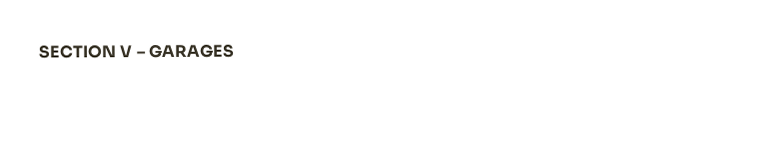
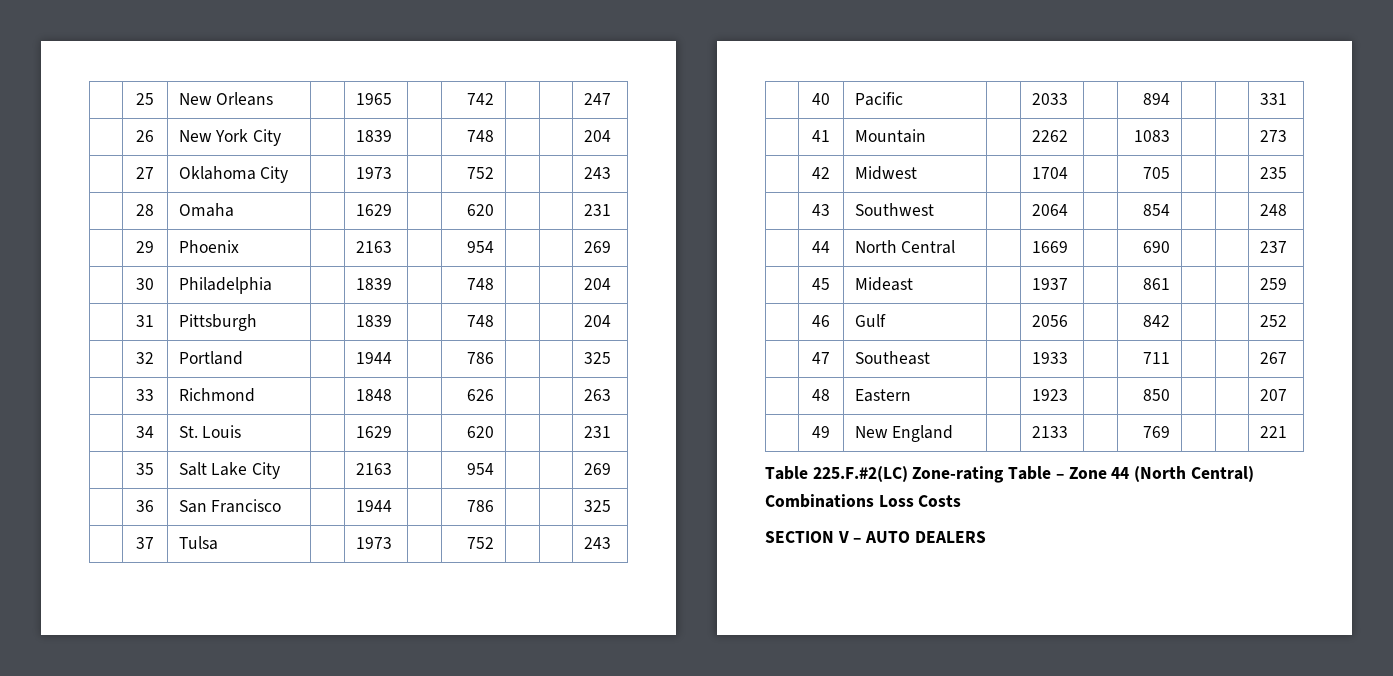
(38, 51) none -> [136,93,154,105] [178,92,274,106] [355,93,392,105] [467,93,495,105] [583,93,611,105] [136,130,154,142] [178,129,282,146] [355,130,392,142] [467,130,495,142] [583,130,611,142] [136,167,154,179] [178,166,289,183] [355,167,392,179] [467,167,495,179] [583,167,611,179] [136,204,154,216] [178,203,234,217] [355,204,392,216] [467,204,495,216] [583,204,611,216] [136,241,154,253] [178,240,239,253] [355,241,392,253] [467,241,495,253] [583,241,611,253] [136,278,154,290] [178,277,272,294] [355,278,392,290] [467,278,495,290] [583,278,611,290] [136,315,154,327] [178,314,257,331] [355,315,392,327] [467,315,495,327] [583,315,611,327] [136,352,154,364] [178,351,243,365] [355,352,392,364] [467,352,495,364] [583,352,611,364] [136,389,154,401] [178,388,255,402] [355,389,392,401] [467,389,495,401] [583,389,611,401] [136,426,154,438] [178,425,242,438] [355,426,392,438] [467,426,495,438] [583,426,611,438] [136,463,154,475] [178,462,281,479] [355,463,392,475] [467,463,495,475] [583,463,611,475] [136,500,154,512] [178,499,282,513] [355,500,392,512] [467,500,495,512] [583,500,611,512] [136,537,154,549] [178,536,218,550] [355,537,392,549] [467,537,495,549] [583,537,611,549] [812,93,830,105] [854,92,903,106] [1031,93,1068,105] [1143,93,1171,105] [1259,93,1287,105] [812,130,830,142] [854,129,926,143] [1031,130,1068,142] [1134,130,1171,142] [1259,130,1287,142] [812,167,830,179] [854,166,917,180] [1031,167,1068,179] [1143,167,1171,179] [1259,167,1287,179] [812,204,830,216] [854,203,934,216] [1031,204,1068,216] [1143,204,1171,216] [1259,204,1287,216] [812,241,830,253] [854,240,956,254] [1031,241,1068,253] [1143,241,1171,253] [1259,241,1287,253] [812,278,830,290] [854,277,913,291] [1031,278,1068,290] [1143,278,1171,290] [1259,278,1287,290] [812,315,830,327] [854,314,886,327] [1031,315,1068,327] [1143,315,1171,327] [1259,315,1287,327] [812,352,830,364] [854,351,930,365] [1031,352,1068,364] [1143,352,1171,364] [1259,352,1287,364] [812,389,830,401] [854,389,911,402] [1031,389,1068,401] [1143,389,1171,401] [1259,389,1287,401] [812,426,830,438] [854,425,954,442] [1031,426,1068,438] [1143,426,1171,438] [1259,426,1287,438] [765,466,1254,483] [765,494,962,508] | 25 | New Orleans | | 1965 | | 742 | | | 247 // | 26 | New York City | | 1839 | | 748 | | | 204 // | 27 | Oklahoma City | | 1973 | | 752 | | | 243 // | 28 | Omaha | | 1629 | | 620 | | | 231 // | 29 | Phoenix | | 2163 | | 954 | | | 269 // | 30 | Philadelphia | | 1839 | | 748 | | | 204 // | 31 | Pittsburgh | | 1839 | | 748 | | | 204 // | 32 | Portland | | 1944 | | 786 | | | 325 // | 33 | Richmond | | 1848 | | 626 | | | 263 // | 34 | St. Louis | | 1629 | | 620 | | | 231 // | 35 | Salt Lake City | | 2163 | | 954 | | | 269 // | 36 | San Francisco | | 1944 | | 786 | | | 325 // | 37 | Tulsa | | 1973 | | 752 | | | 243 // | 40 | Pacific | | 2033 | | 894 | | | 331 // | 41 | Mountain | | 2262 | | 1083 | | | 273 // | 42 | Midwest | | 1704 | | 705 | | | 235 // | 43 | Southwest | | 2064 | | 854 | | | 248 // | 44 | North Central | | 1669 | | 690 | | | 237 // | 45 | Mideast | | 1937 | | 861 | | | 259 // | 46 | Gulf | | 2056 | | 842 | | | 252 // | 47 | Southeast | | 1933 | | 711 | | | 267 // | 48 | Eastern | | 1923 | | 850 | | | 207 // | 49 | New England | | 2133 | | 769 | | | 221 // Table 225.F.#2(LC) Zone-rating Table – Zone 44 (North Central) Combinations Loss Costs //
[147,43,234,59] GARAGES -> [865,531,986,543] AUTO DEALERS

